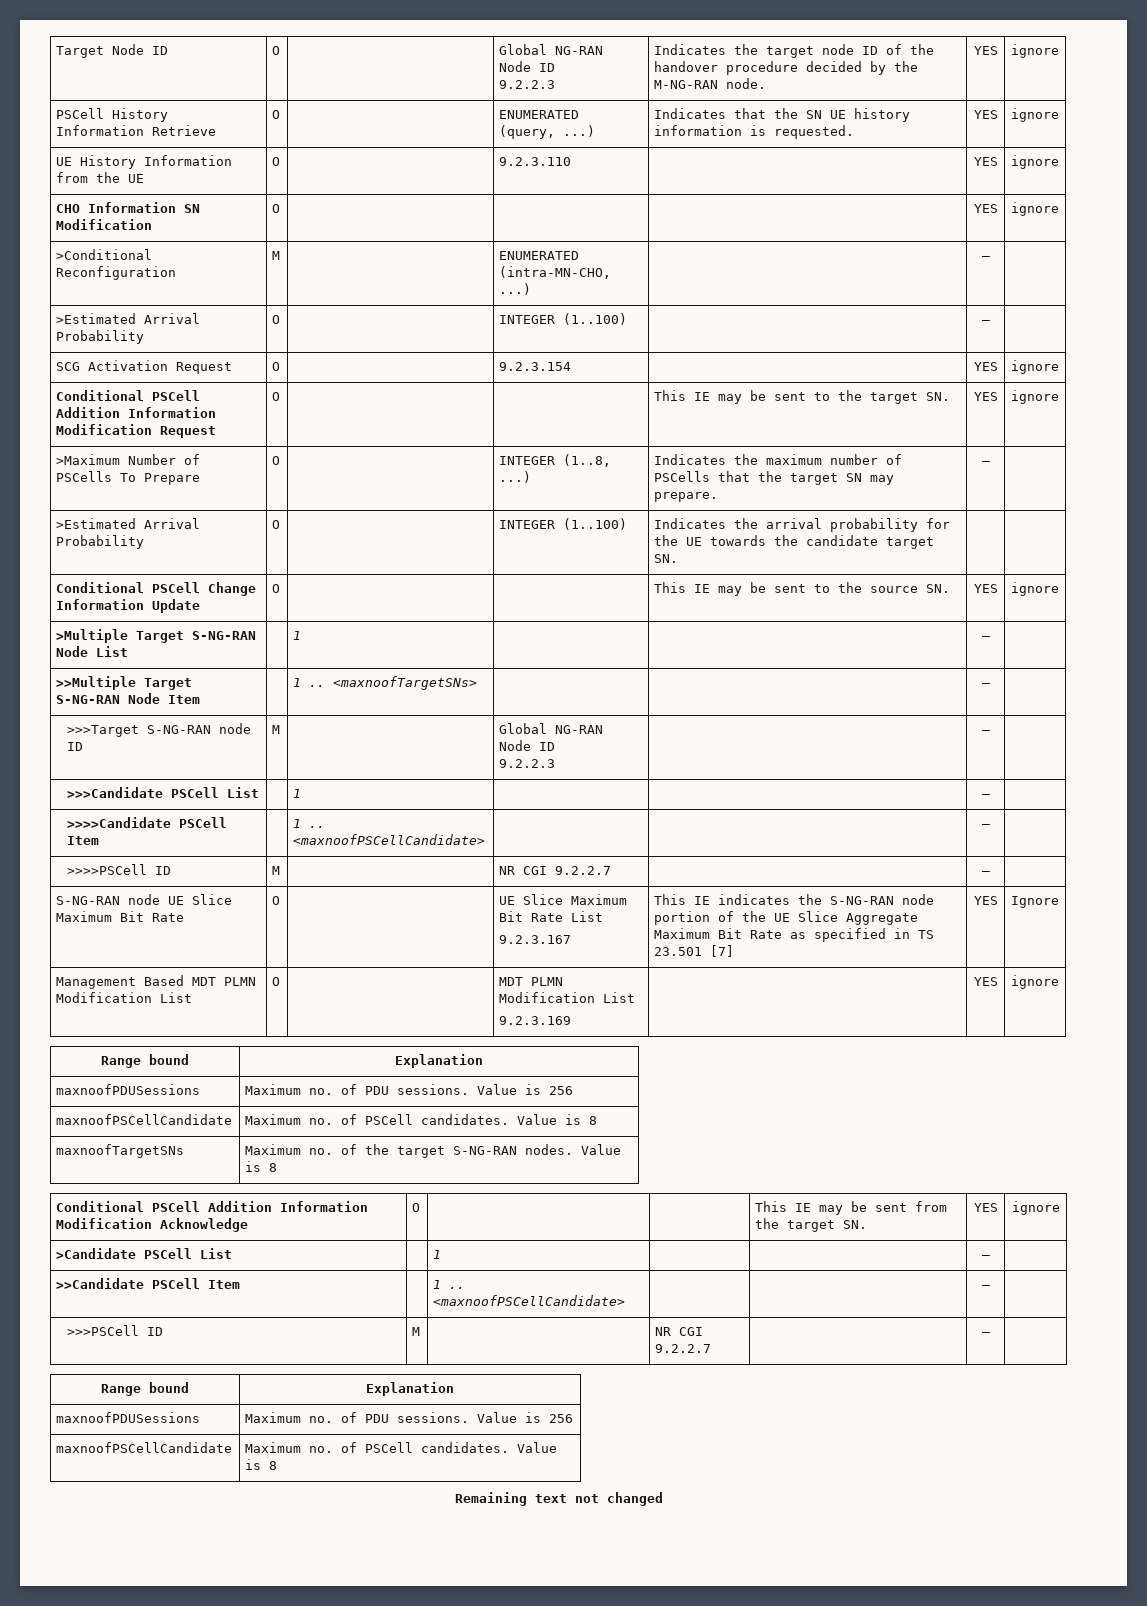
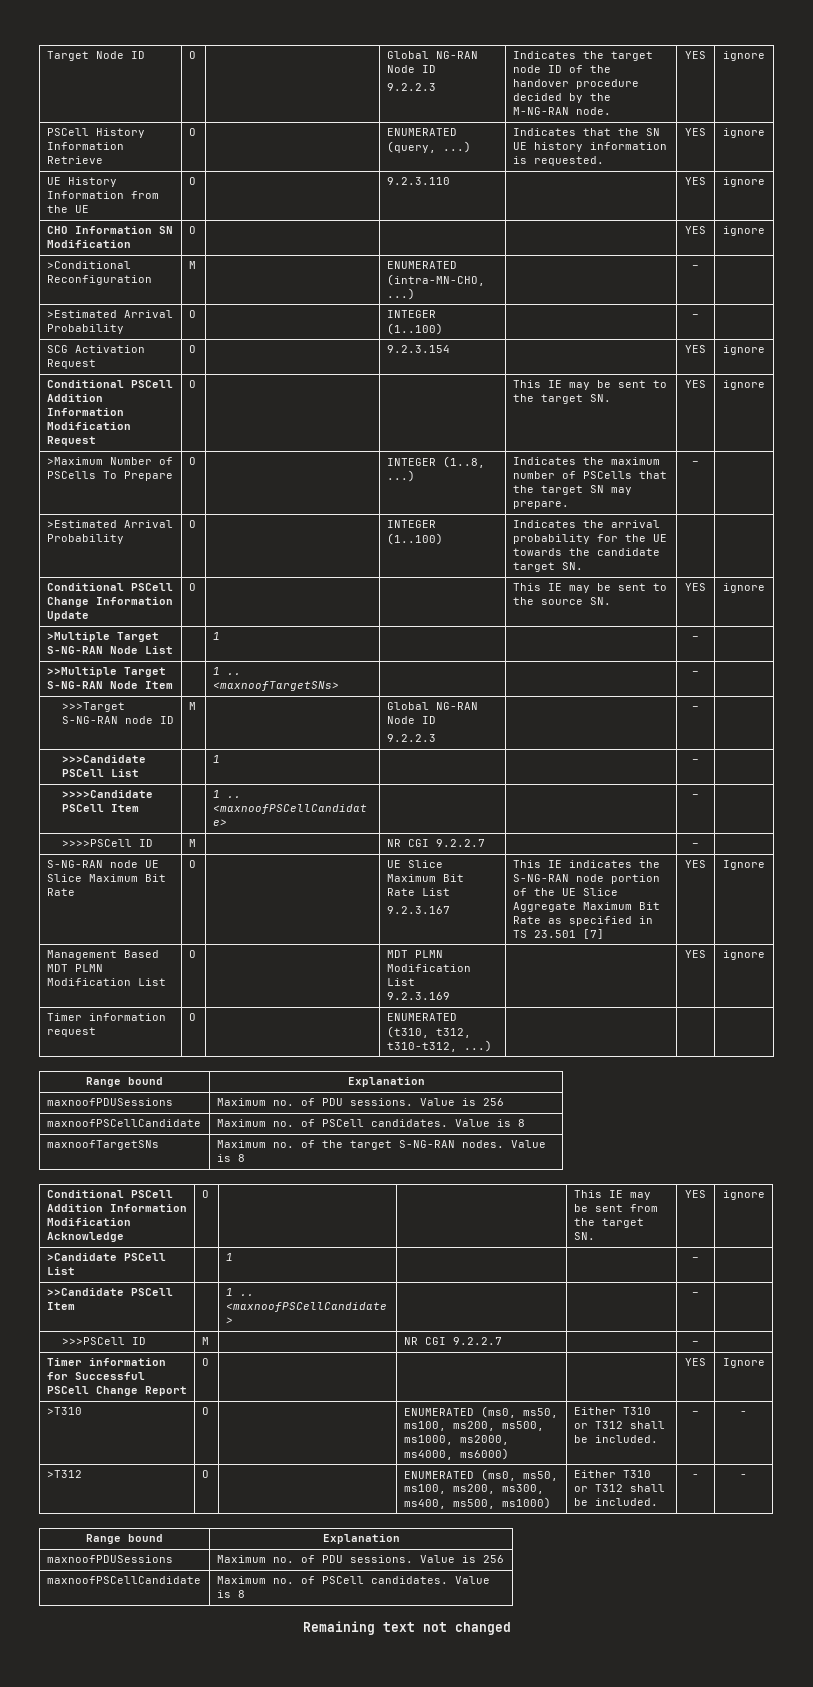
(1059, 982) none -> [46,1013,166,1021] [46,1027,96,1037] [188,1013,196,1021] [386,1013,457,1021] [386,1026,471,1038] [386,1040,492,1052] // Timer information request | O | | ENUMERATED (t310, t312, t310-t312, ...) | | |
(990, 1334) none -> [46,1358,166,1366] [46,1372,145,1380] [46,1386,187,1396] [201,1358,209,1366] [685,1358,706,1366] [722,1358,765,1368] [46,1407,82,1415] [201,1407,209,1415] [403,1406,558,1418] [403,1421,544,1431] [403,1435,509,1445] [403,1448,509,1460] [573,1407,651,1415] [573,1421,665,1429] [573,1435,658,1443] [692,1411,699,1415] [740,1411,747,1415] [46,1470,82,1478] [201,1470,209,1478] [403,1469,558,1481] [403,1484,544,1494] [403,1497,551,1509] [573,1470,651,1478] [573,1484,665,1492] [573,1498,658,1506] [692,1474,699,1478] [740,1474,747,1478] // Timer information for Successful PSCell Change Report | O | | | | YES | Ignore // >T310 | O | | ENUMERATED (ms0, ms50, ms100, ms200, ms500, ms1000, ms2000, ms4000, ms6000) | Either T310 or T312 shall be included. | – | - // >T312 | O | | ENUMERATED (ms0, ms50, ms100, ms200, ms300, ms400, ms500, ms1000) | Either T310 or T312 shall be included. | - | -

